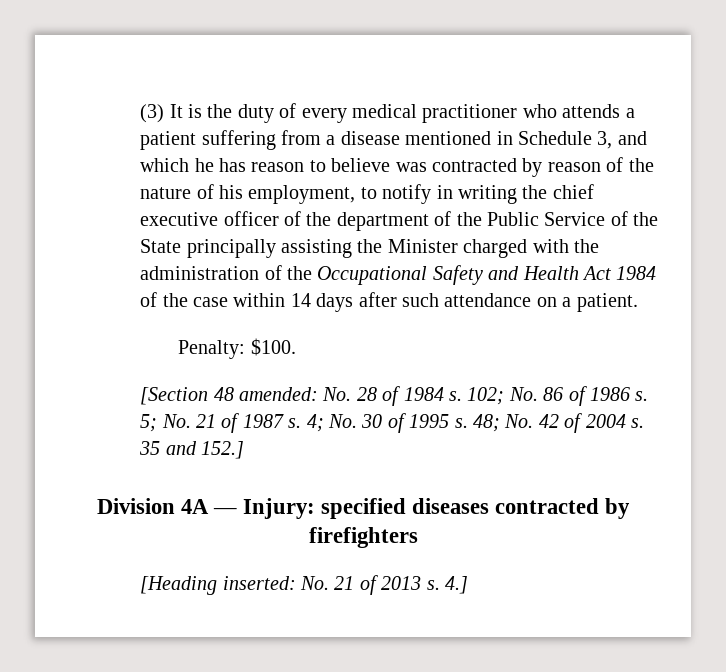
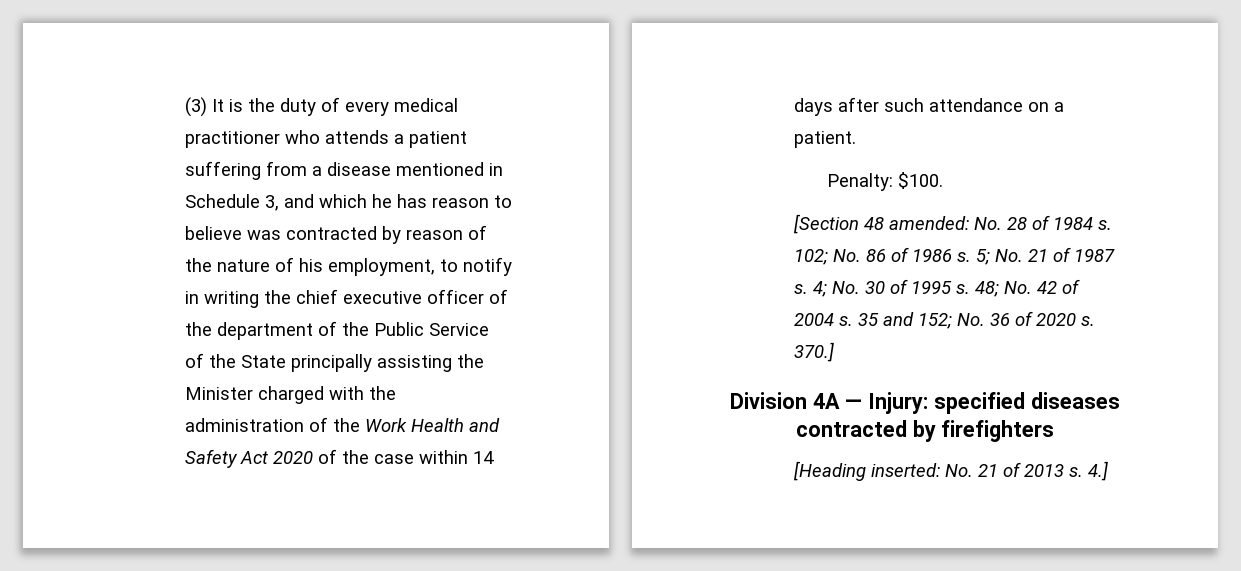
[317,265,657,285] Occupational Safety and Health Act 1984 -> [365,418,501,432] [185,449,314,468] Work Health and Safety Act 2020
[200,441,244,459] 152.] -> [918,311,1096,329] [794,342,835,362] 152; No. 36 of 2020 s. 370.]

